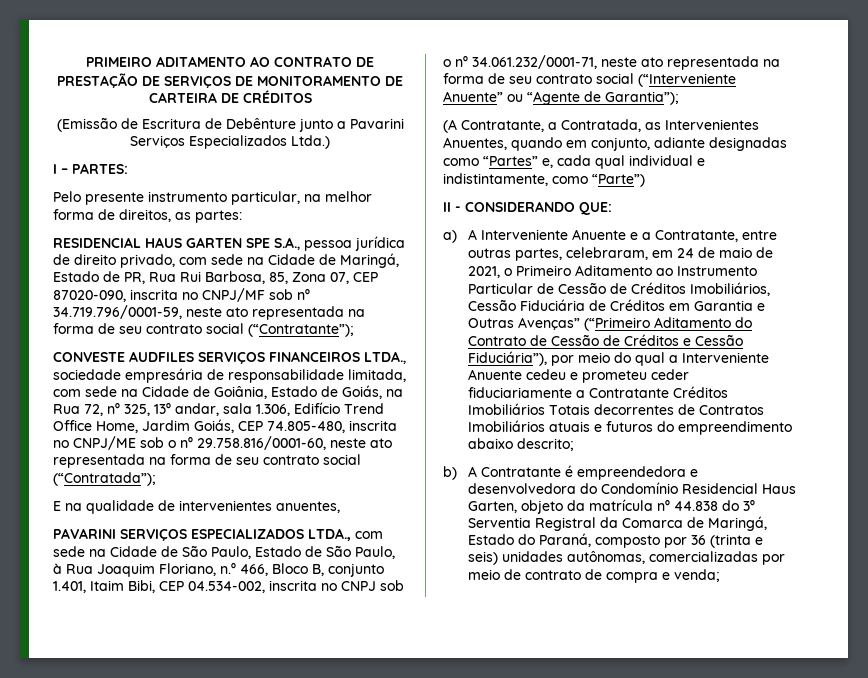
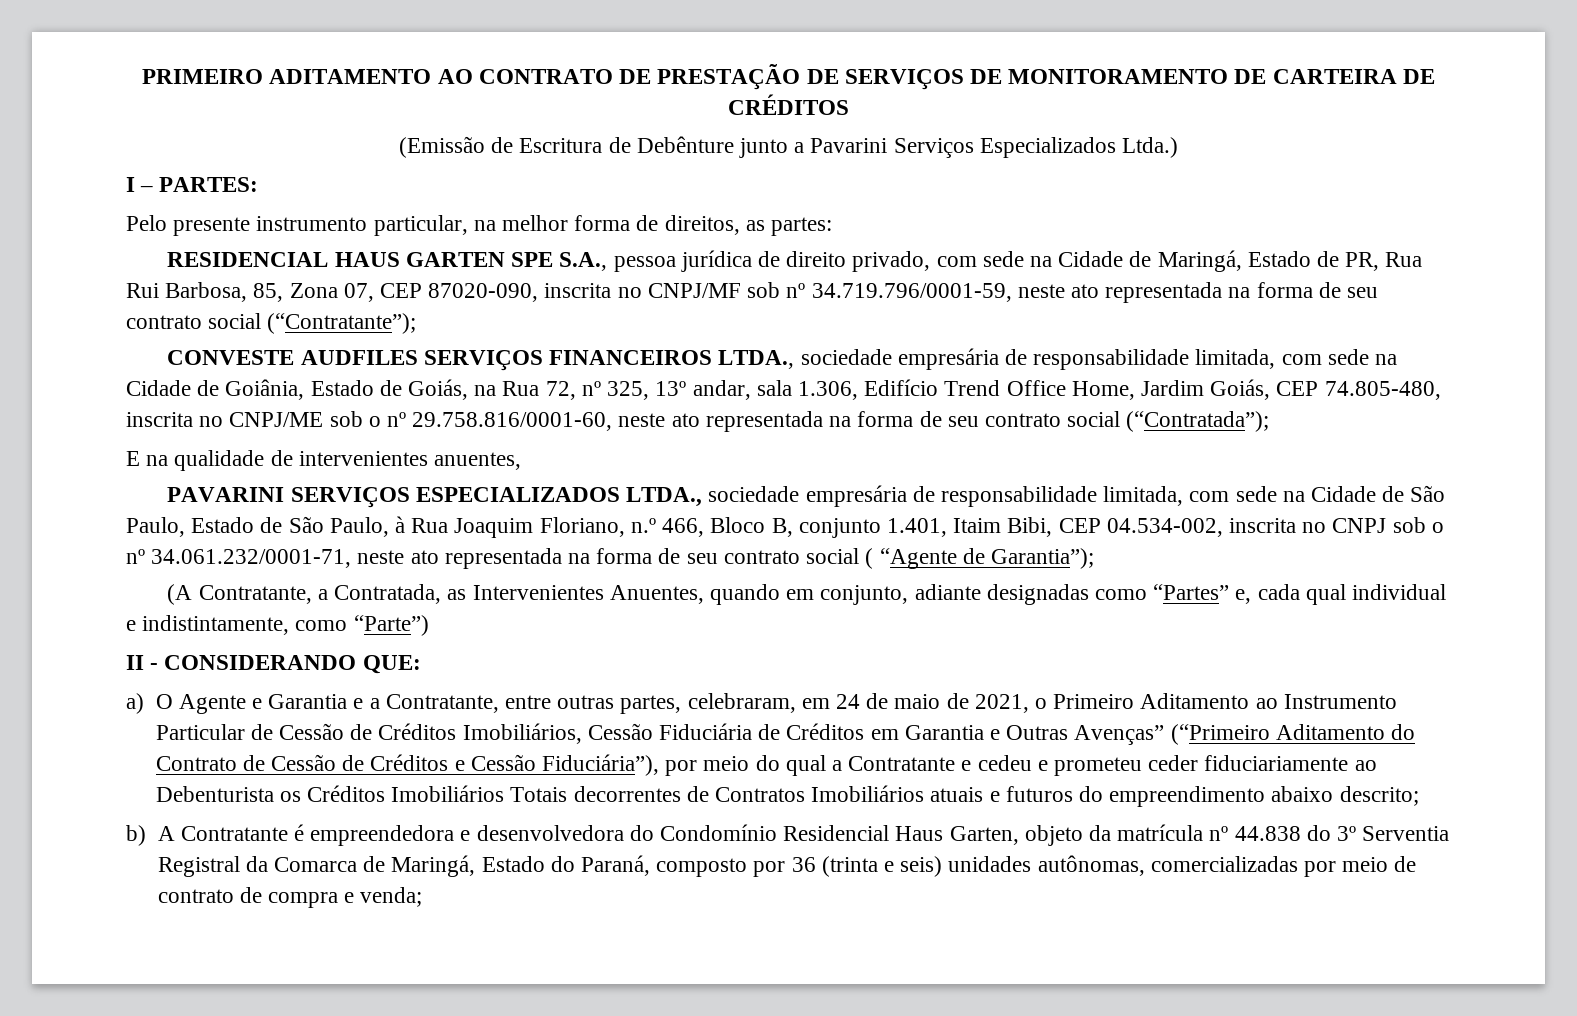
(351, 534) none -> [708,485,1184,507] sociedade empresária de responsabilidade limitada,
[638,73,736,87] [443,91,523,102] (“Interveniente Anuente” ou -> [865,548,874,569] (
[468,229,627,240] A Interveniente Anuente -> [155,694,348,714] O Agente e Garantia
[682,352,770,363] [468,369,523,380] Interveniente Anuente -> [848,756,972,771] Contratante e
[576,388,670,398] a Contratante -> [1354,760,1377,771] [155,786,301,802] ao Debenturista os

